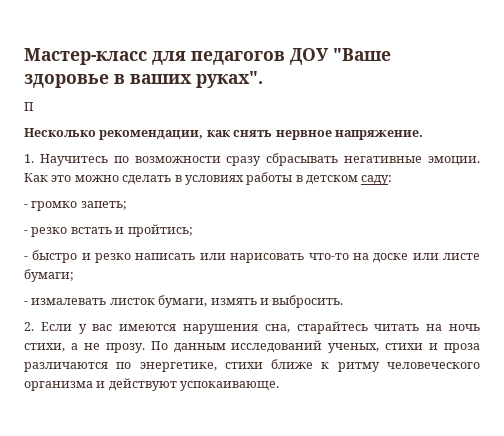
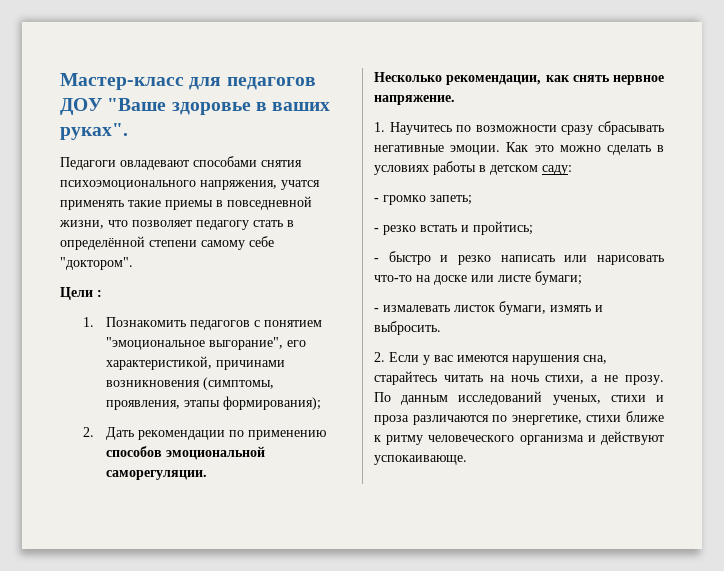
[24,102,34,111] П -> [60,156,302,170] [60,180,320,190] [60,196,312,210] [59,220,294,230] [60,236,274,250] [60,257,133,270] [60,287,102,300] [82,317,322,330] [105,337,306,350] [105,356,285,370] [105,377,274,390] [105,396,321,410] [82,427,326,440] [105,446,265,460] [105,470,207,480] Педагоги овладевают способами снятия психоэмоционального напряжения, учатся применять такие приемы в повседневной жизни, что позволяет педагогу стать в определённой степени самому себе "доктором". // Цели : // 1. Познакомить педагогов с понятием "эмоциональное выгорание", его характеристикой, причинами возникновения (симптомы, проявления, этапы формирования); // 2. Дать рекомендации по применению способов эмоциональной саморегуляции.

